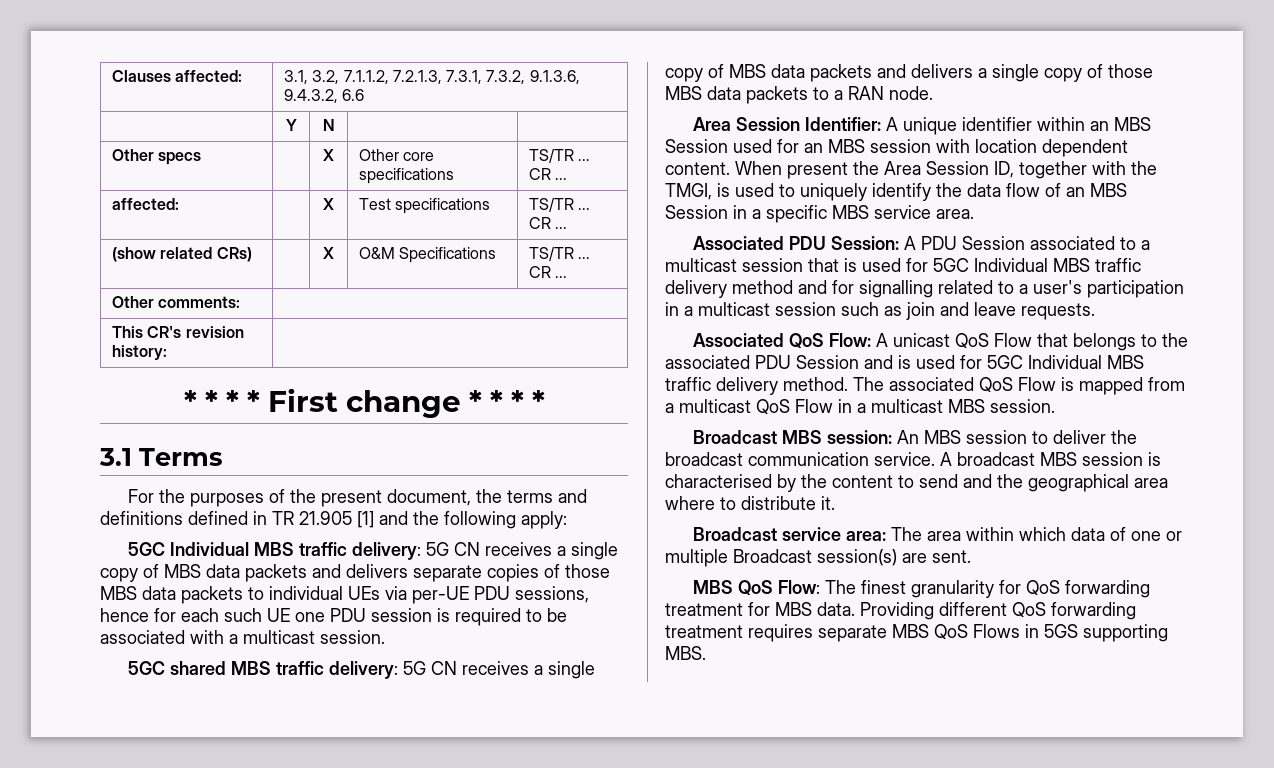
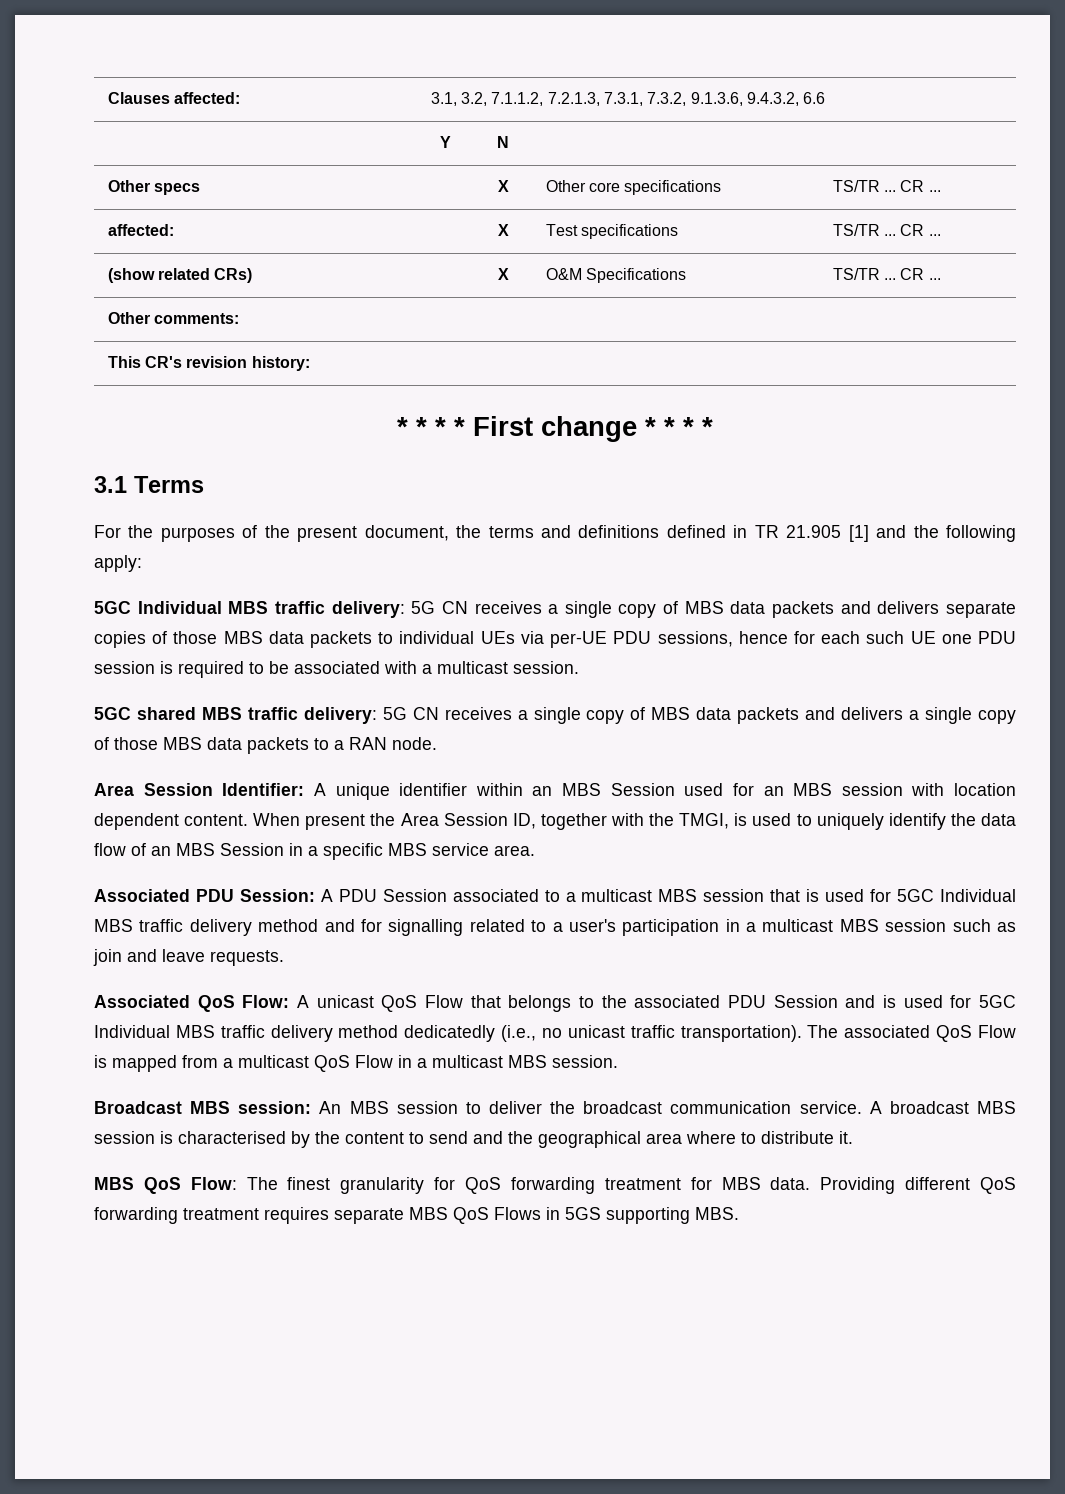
(737, 265) none -> [658,889,698,902] MBS
(770, 309) none -> [839,919,879,932] MBS
[783,377,848,391] method. -> [338,1025,802,1042] method dedicatedly (i.e., no unicast traffic transportation).
[693,527,1183,541] [665,549,971,567] // Broadcast service area: The area within which data of one or multiple Broadcast session(s) are sent. -> (853, 1137) none

